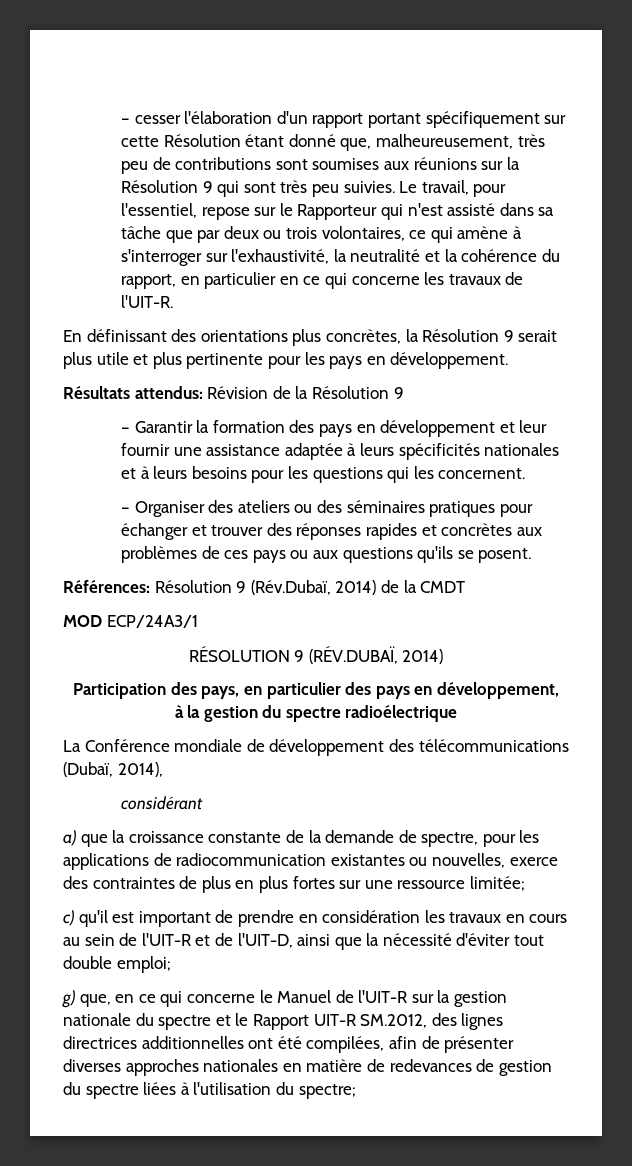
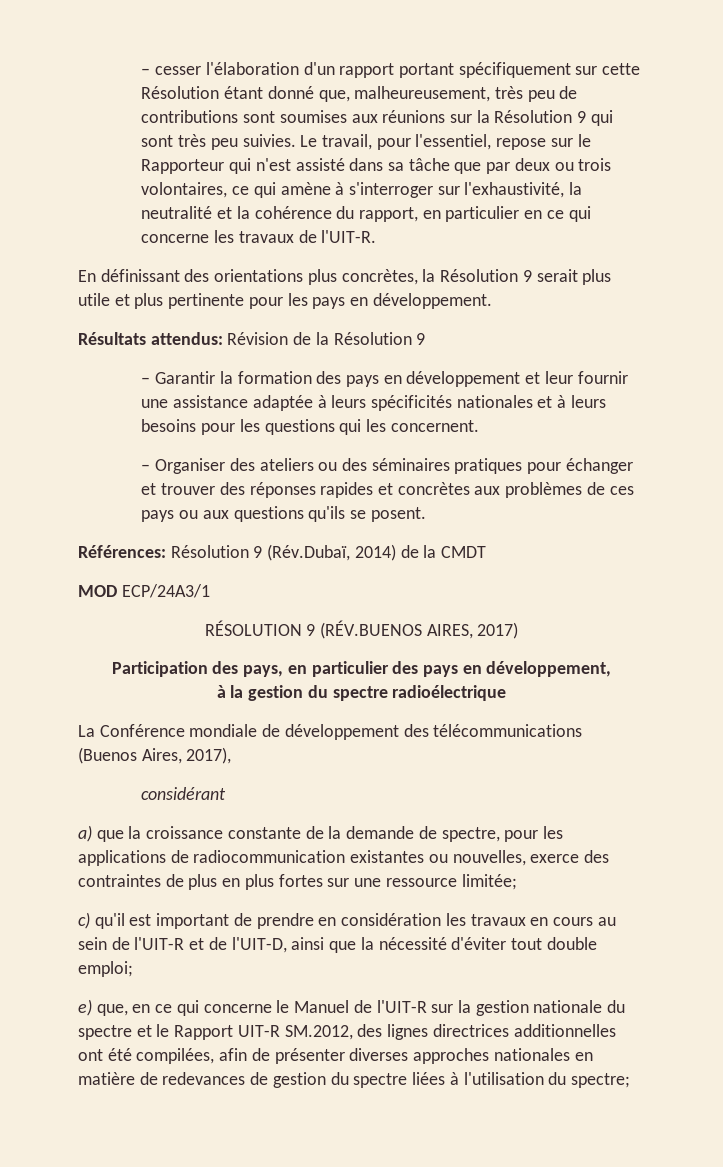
[308,646,444,664] (RÉV.DUBAÏ, 2014) -> [320,620,519,639] (RÉV.BUENOS AIRES, 2017)
[63,762,163,777] (Dubaï, 2014), -> [78,747,232,764] (Buenos Aires, 2017),
[62,990,75,1008] g) -> [78,999,92,1016] e)

